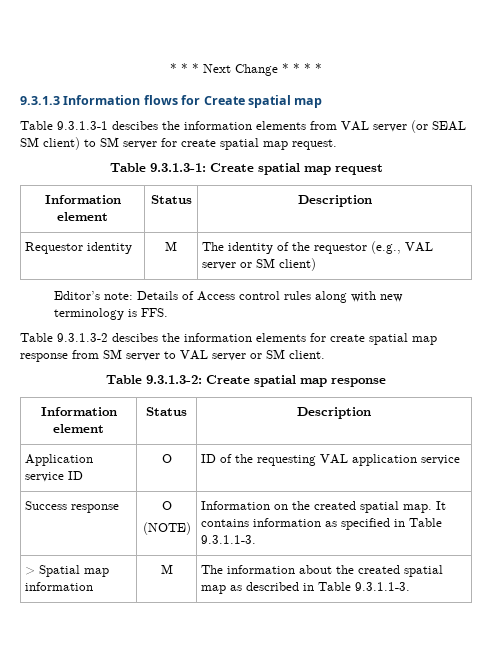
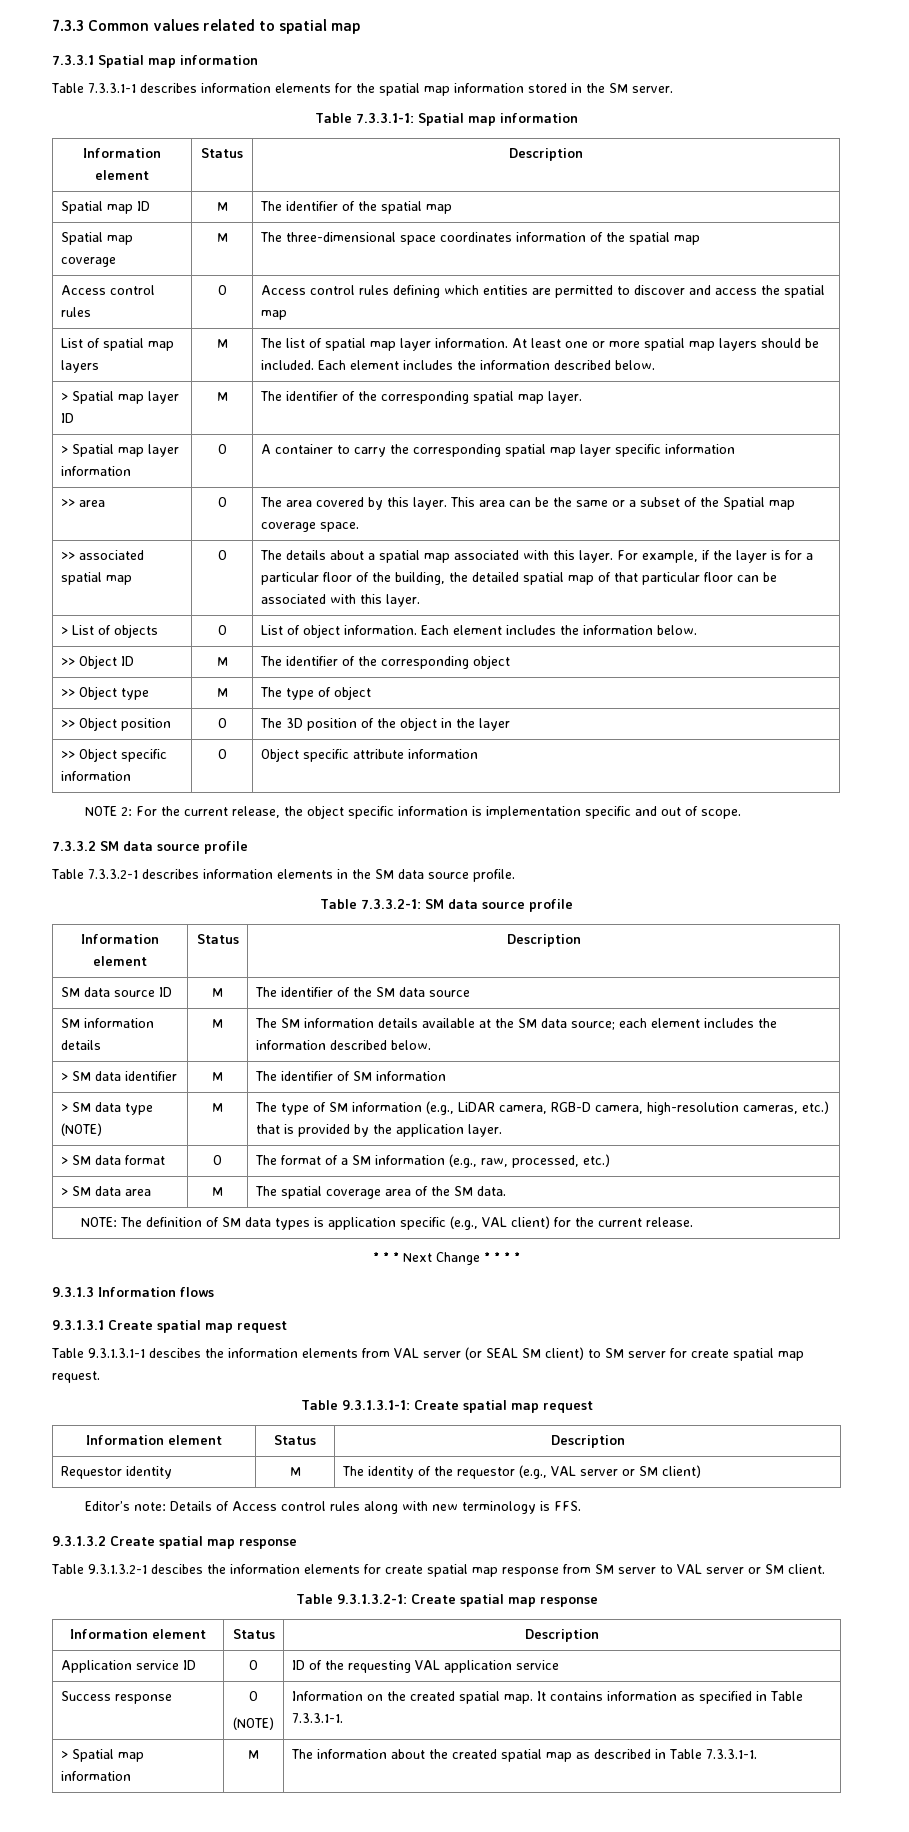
(170, 68) none -> [52,19,361,34] [52,55,258,68] [51,83,673,96] [315,113,578,126] [83,148,161,158] [95,170,149,180] [201,148,243,158] [509,148,583,161] [60,201,150,214] [216,202,228,211] [259,201,452,214] [60,232,133,245] [60,257,116,267] [216,233,228,242] [259,232,700,245] [60,285,155,295] [60,307,91,317] [217,285,227,295] [260,285,825,298] [260,310,287,320] [60,338,174,351] [60,360,99,373] [216,339,228,348] [259,338,819,351] [260,360,655,370] [60,391,179,404] [60,413,74,423] [216,392,228,401] [259,391,582,404] [60,444,179,457] [60,466,131,476] [217,444,227,454] [260,444,735,457] [60,499,105,507] [217,497,227,507] [259,497,795,510] [260,522,359,532] [60,550,144,560] [60,572,132,585] [217,550,227,560] [259,550,813,563] [260,572,777,585] [260,594,420,607] [60,624,158,638] [217,625,227,635] [260,624,697,638] [60,655,134,669] [216,657,228,666] [259,655,510,669] [60,686,149,700] [216,688,228,697] [259,686,371,700] [60,717,171,731] [217,718,227,728] [259,717,510,731] [60,748,167,762] [60,771,131,781] [217,749,227,759] [260,748,478,762] [85,805,742,819] [52,841,248,854] [51,869,515,882] [320,899,573,912] [81,934,159,944] [93,956,147,966] [196,934,239,944] [506,934,581,947] [60,987,172,997] [212,988,223,997] [254,987,470,997] [60,1018,154,1028] [60,1040,101,1050] [212,1019,223,1028] [254,1018,777,1030] [255,1040,431,1050] [60,1071,177,1081] [212,1072,223,1081] [254,1071,446,1081] [60,1102,153,1115] [60,1123,102,1136] [212,1103,223,1112] [254,1101,829,1115] [255,1124,502,1137] [60,1155,165,1165] [213,1155,222,1165] [254,1154,610,1168] [60,1186,151,1196] [212,1187,223,1196] [254,1186,506,1199] [80,1216,693,1230] 7.3.3 Common values related to spatial map // 7.3.3.1 Spatial map information // Table 7.3.3.1-1 describes information elements for the spatial map information stored in the SM server. // Table 7.3.3.1-1: Spatial map information // Information element | Status | Description // Spatial map ID | M | The identifier of the spatial map // Spatial map coverage | M | The three-dimensional space coordinates information of the spatial map // Access control rules | O | Access control rules defining which entities are permitted to discover and access the spatial map // List of spatial map layers | M | The list of spatial map layer information. At least one or more spatial map layers should be included. Each element includes the information described below. // > Spatial map layer ID | M | The identifier of the corresponding spatial map layer. // > Spatial map layer information | O | A container to carry the corresponding spatial map layer specific information // >> area | O | The area covered by this layer. This area can be the same or a subset of the Spatial map coverage space. // >> associated spatial map | O | The details about a spatial map associated with this layer. For example, if the layer is for a particular floor of the building, the detailed spatial map of that particular floor can be associated with this layer. // > List of objects | O | List of object information. Each element includes the information below. // >> Object ID | M | The identifier of the corresponding object // >> Object type | M | The type of object // >> Object position | O | The 3D position of the object in the layer // >> Object specific information | O | Object specific attribute information // NOTE 2: For the current release, the object specific information is implementation specific and out of scope. // 7.3.3.2 SM data source profile // Table 7.3.3.2-1 describes information elements in the SM data source profile. // Table 7.3.3.2-1: SM data source profile // Information element | Status | Description // SM data source ID | M | The identifier of the SM data source // SM information details | M | The SM information details available at the SM data source; each element includes the information described below. // > SM data identifier | M | The identifier of SM information // > SM data type (NOTE) | M | The type of SM information (e.g., LiDAR camera, RGB-D camera, high-resolution cameras, etc.) that is provided by the application layer. // > SM data format | O | The format of a SM information (e.g., raw, processed, etc.) // > SM data area | M | The spatial coverage area of the SM data. // NOTE: The definition of SM data types is application specific (e.g., VAL client) for the current release. //
[181,95,323,108] [20,121,108,130] for Create spatial map // Table 9.3.1.3-1 -> [52,1320,287,1333] [51,1348,145,1358] // 9.3.1.3.1 Create spatial map request // Table 9.3.1.3.1-1
[149,163,206,172] 9.3.1.3-1: -> [341,1400,410,1410] 9.3.1.3.1-1:
[20,333,108,342] // Table 9.3.1.3-2 -> [52,1536,297,1549] [51,1564,147,1574] // 9.3.1.3.2 Create spatial map response // Table 9.3.1.3.2-1
[146,375,202,384] 9.3.1.3-2: -> [336,1594,407,1604] 9.3.1.3.2-1:
[201,535,257,544] 9.3.1.1-3. -> [291,1713,343,1723] 7.3.3.1-1.
[355,582,411,591] 9.3.1.1-3. -> [705,1749,757,1759] 7.3.3.1-1.

